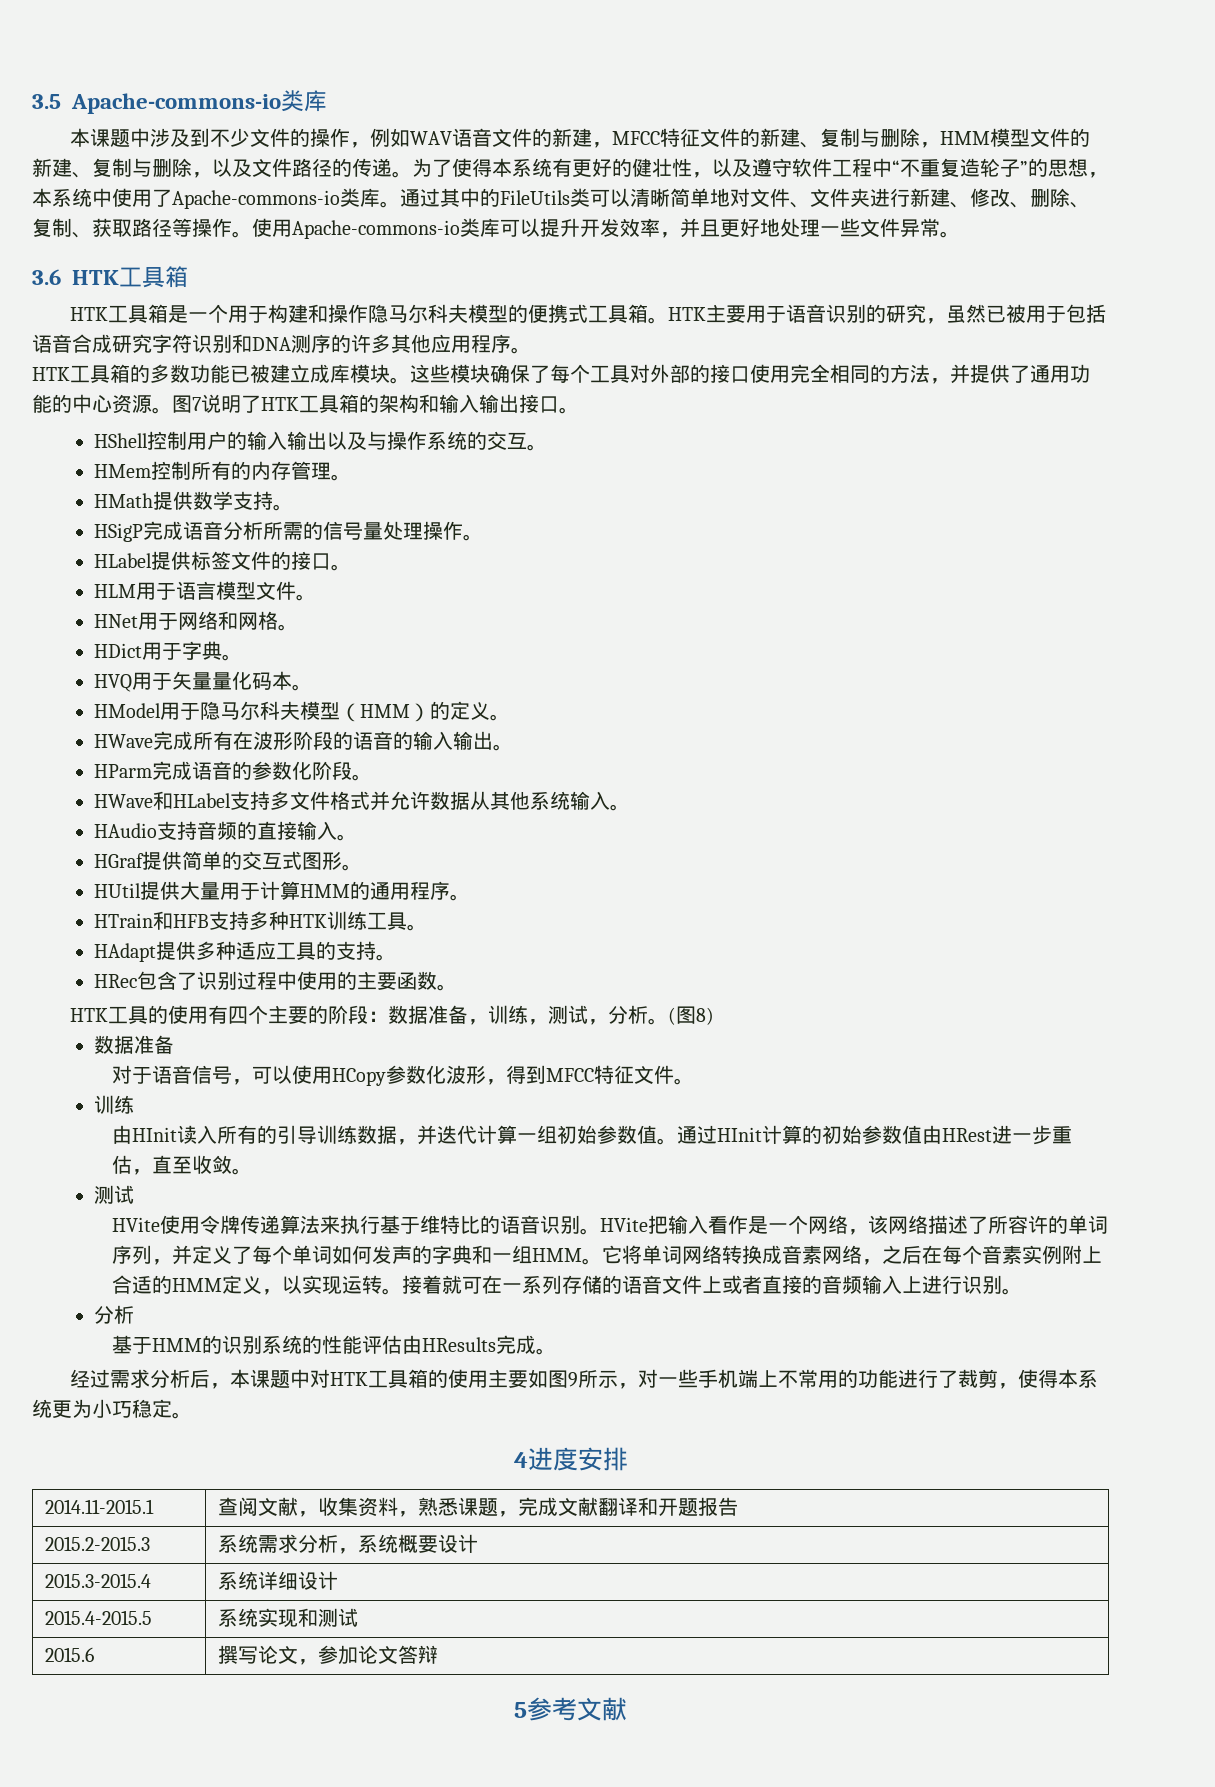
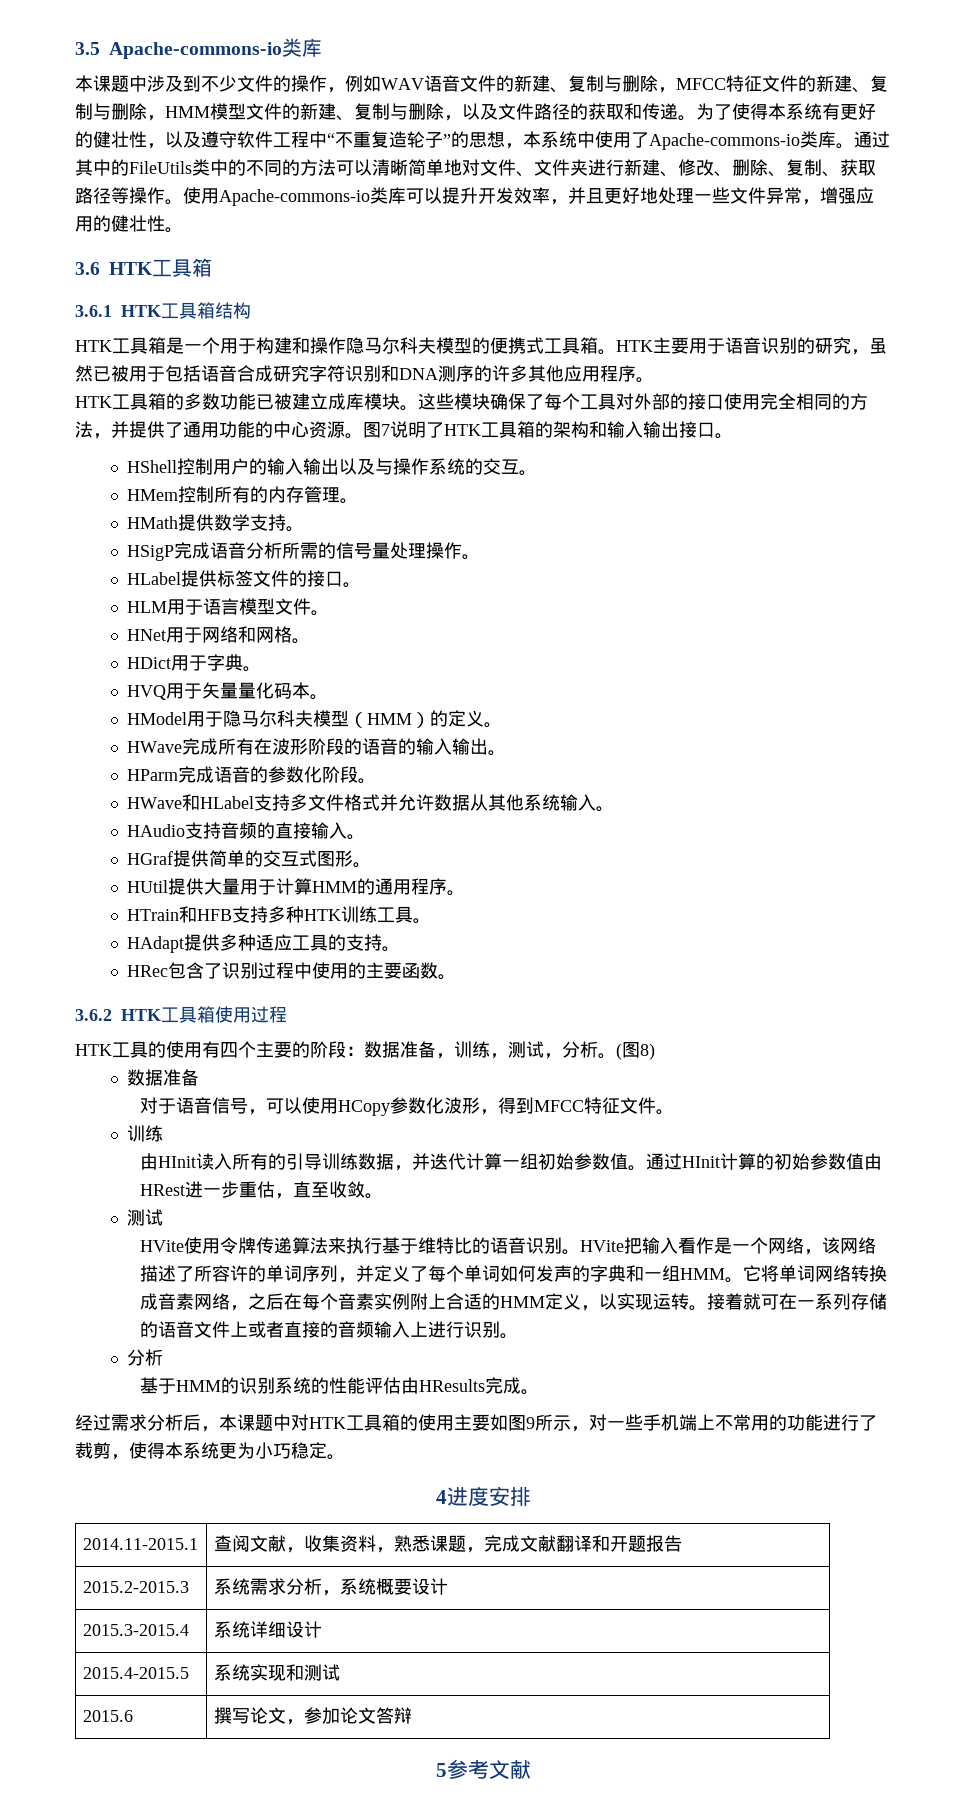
(592, 137) none -> [550,75,658,93] 、复制与删除
(352, 167) none -> [588,103,642,120] 获取和
(590, 197) none -> [210,159,336,176] 中的不同的方法
(940, 227) none -> [802,187,874,205] [75,215,165,232] ，增强应用的健壮性
(188, 277) none -> [75,302,251,319] // 3.6.1 HTK工具箱结构
(457, 987) none -> [75,1006,287,1023] // 3.6.2 HTK工具箱使用过程

